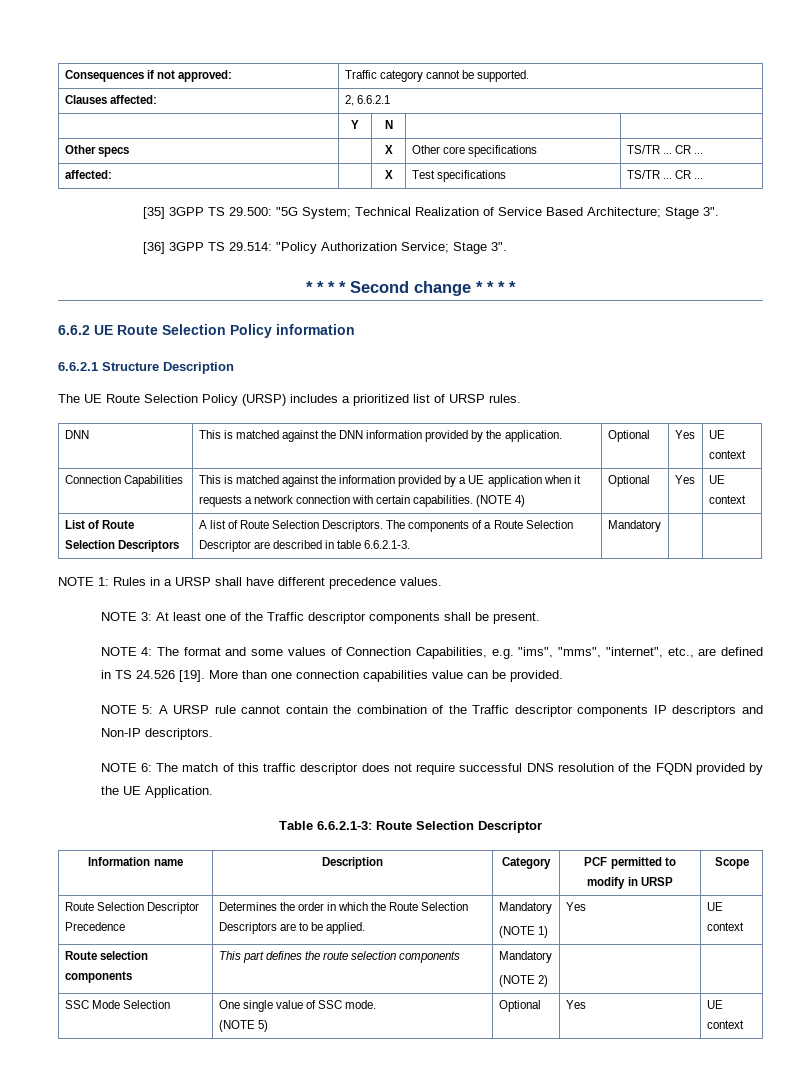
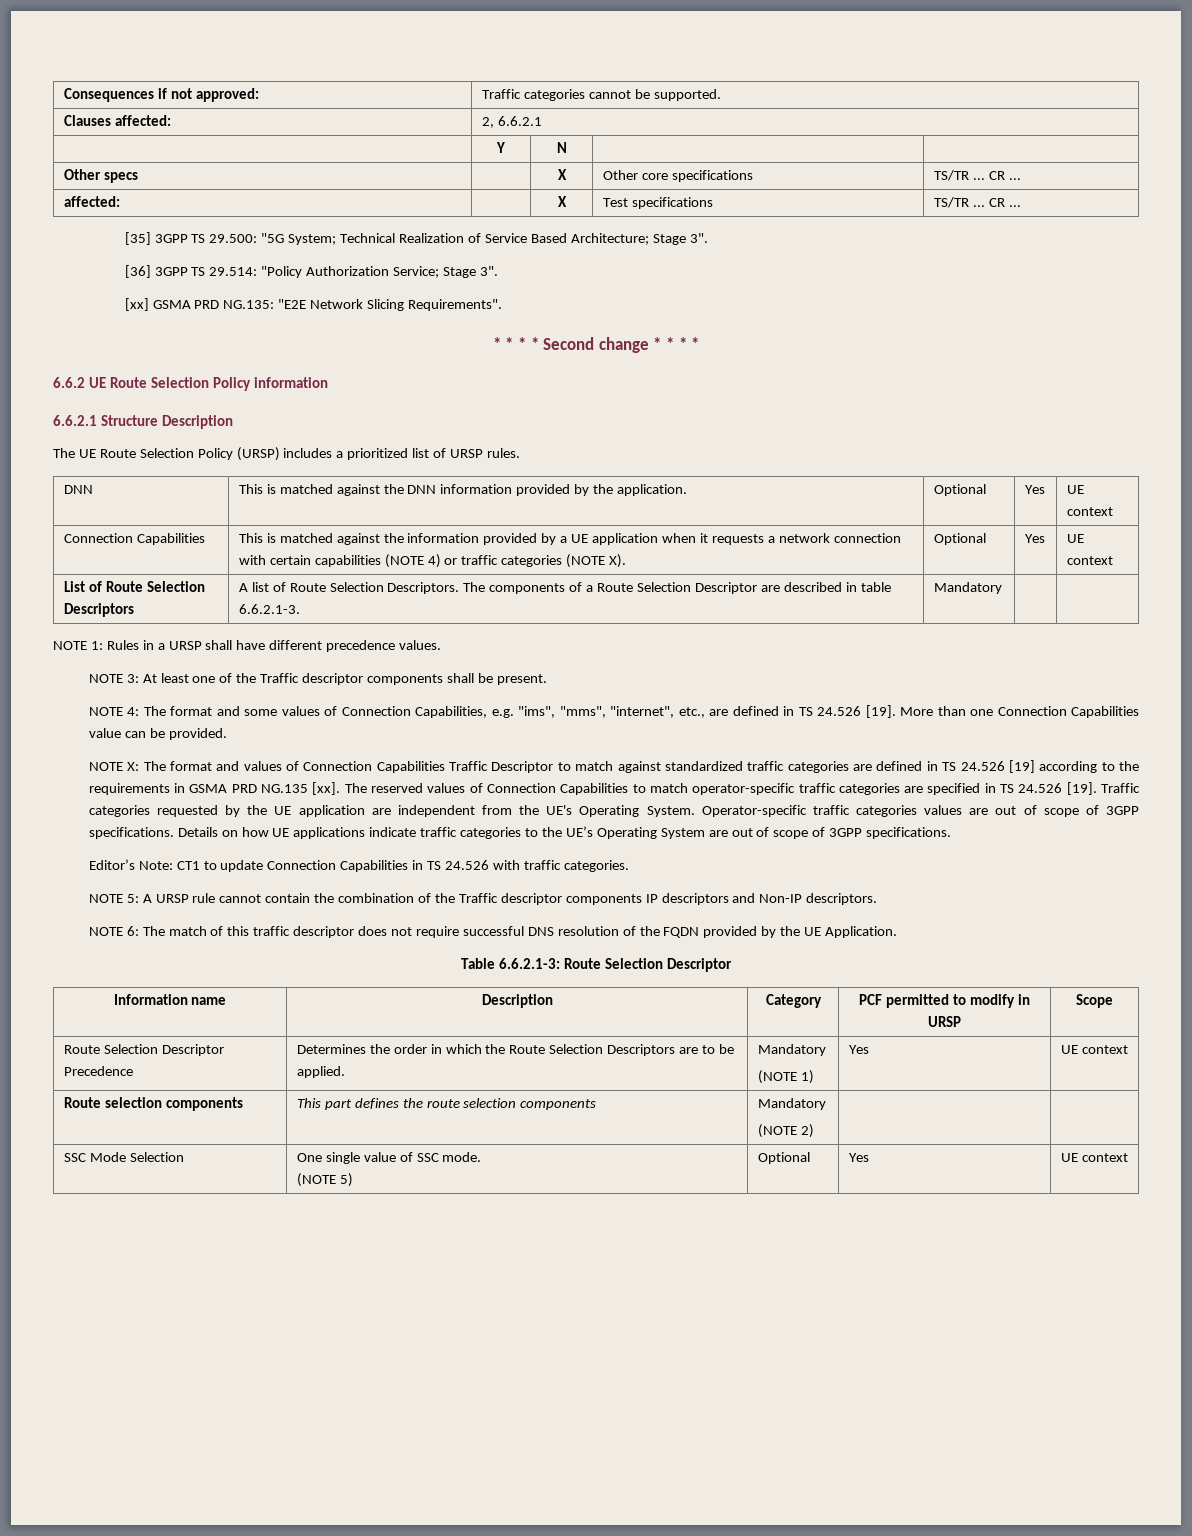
[379,70,423,82] category -> [523,89,585,101] categories
(508, 246) none -> [124,298,503,311] // [xx] GSMA PRD NG.135: "E2E Network Slicing Requirements".
[413,495,474,507] capabilities. -> [314,555,381,567] capabilities
(526, 501) none -> [444,554,627,568] or traffic categories (NOTE X).
[295,670,428,682] connection capabilities -> [997,706,1140,718] Connection Capabilities
(563, 676) none -> [88,760,1140,773] [88,782,1140,795] [88,805,1140,817] [88,826,952,839] [88,859,629,872] // NOTE X: The format and values of Connection Capabilities Traffic Descriptor to match against standardized traffic categories are defined in TS 24.526 [19] according to the requirements in GSMA PRD NG.135 [xx]. The reserved values of Connection Capabilities to match operator-specific traffic categories are specified in TS 24.526 [19]. Traffic categories requested by the UE application are independent from the UE's Operating System. Operator-specific traffic categories values are out of scope of 3GPP specifications. Details on how UE applications indicate traffic categories to the UE’s Operating System are out of scope of 3GPP specifications. // Editor’s Note: CT1 to update Connection Capabilities in TS 24.526 with traffic categories.

